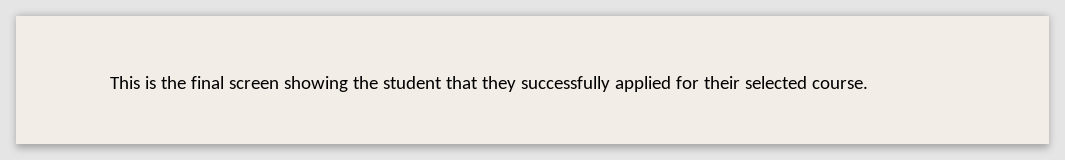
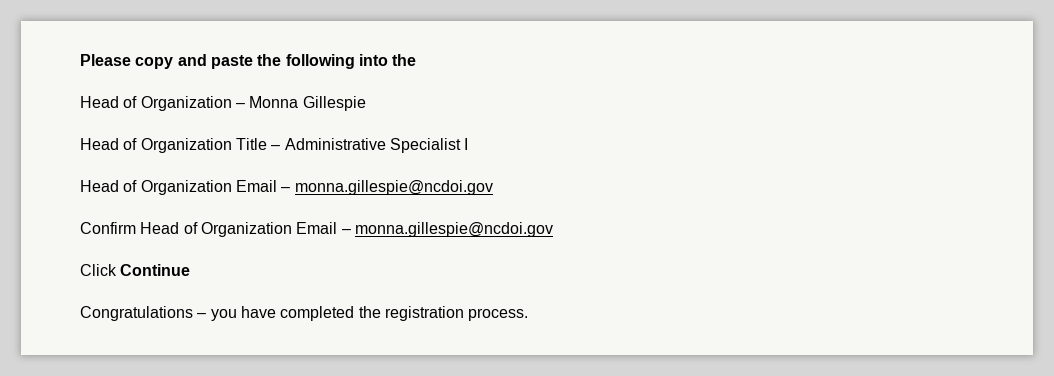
[109,76,868,92] This is the final screen showing the student that they successfully applied for their selected course. -> [80,54,417,69] [80,96,366,111] [80,138,469,153] [80,180,493,195] [80,222,553,237] [80,264,191,276] [80,306,529,321] Please copy and paste the following into the // Head of Organization – Monna Gillespie // Head of Organization Title – Administrative Specialist I // Head of Organization Email – monna.gillespie@ncdoi.gov // Confirm Head of Organization Email – monna.gillespie@ncdoi.gov // Click Continue // Congratulations – you have completed the registration process.

